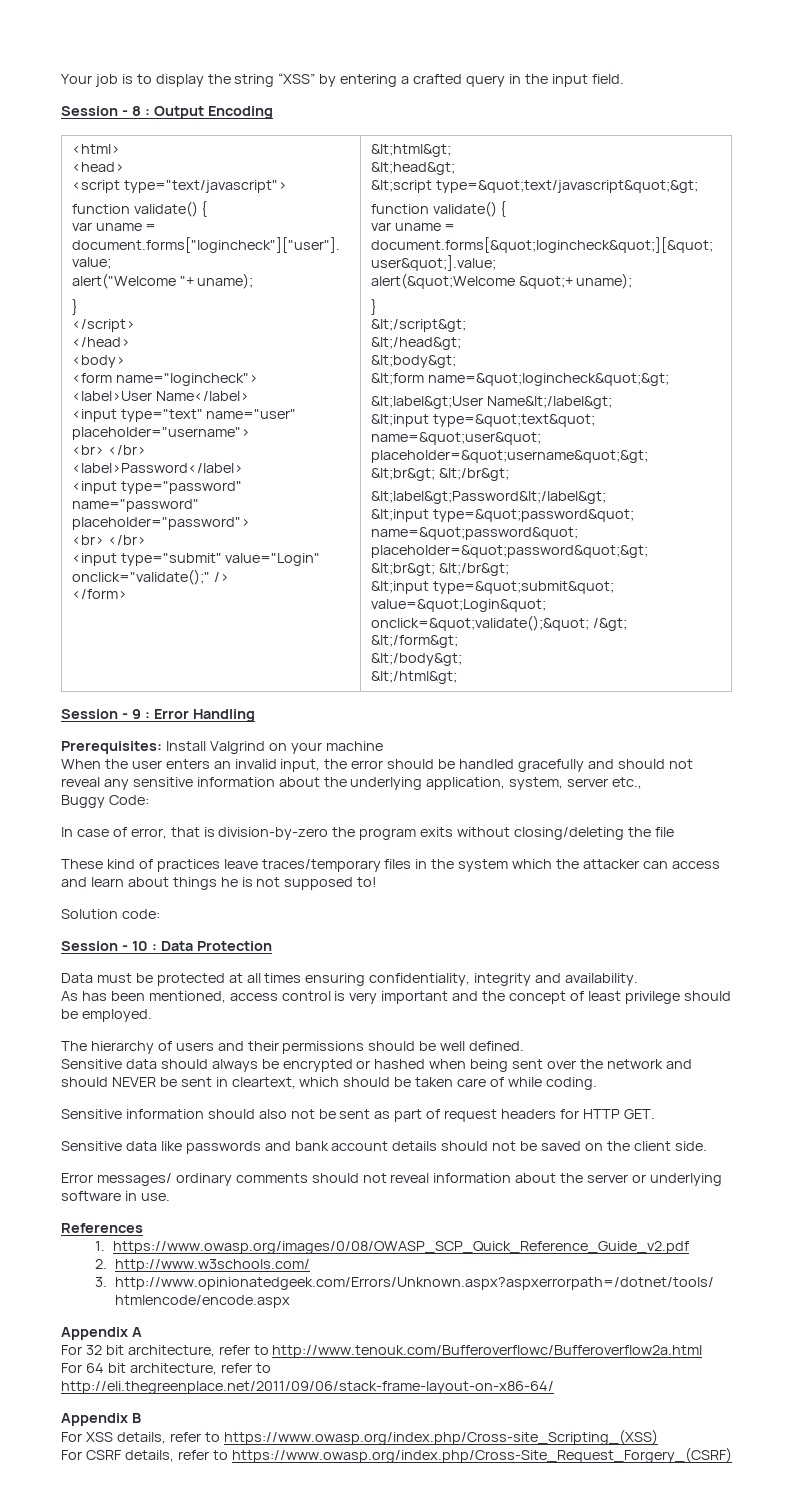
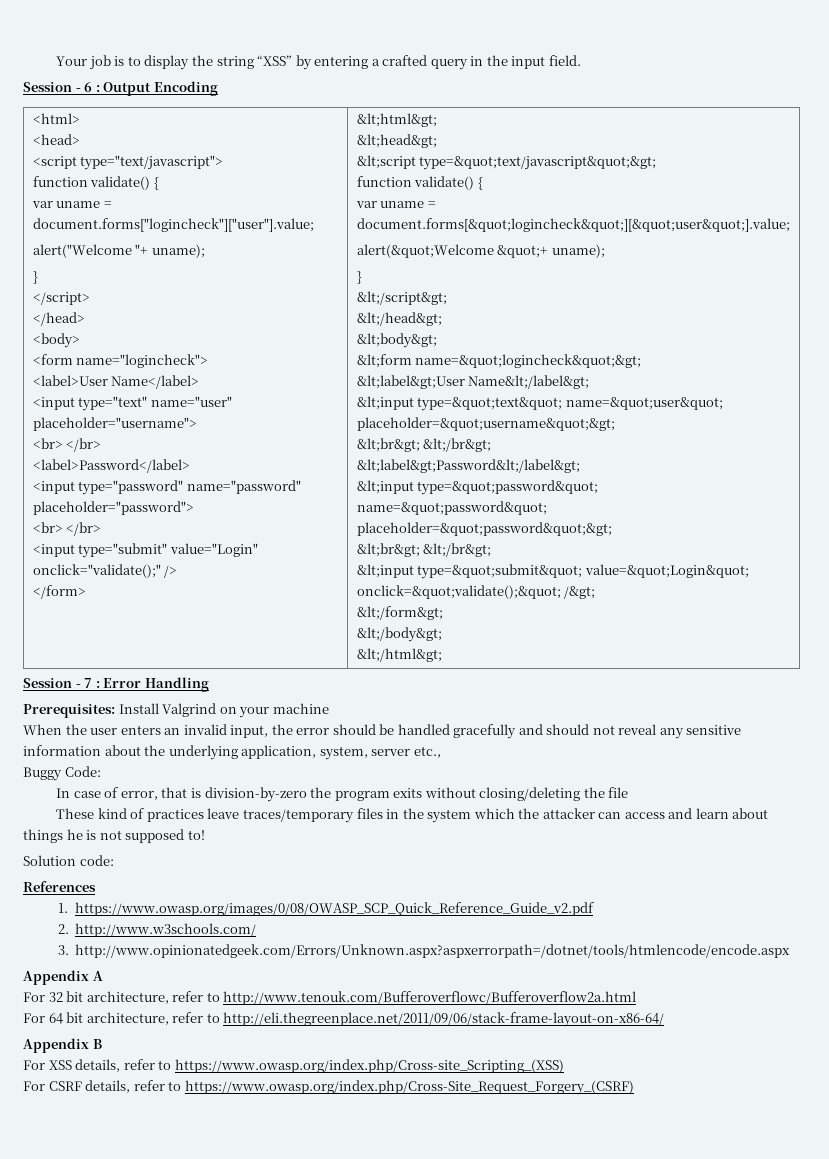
[131,106,141,116] 8 -> [84,82,93,92] 6
[131,709,141,719] 9 -> [84,678,93,688] 7
[61,941,272,951] [61,973,639,986] [61,991,731,1004] [61,1009,152,1022] [61,1041,525,1054] [61,1059,692,1072] [61,1077,597,1090] [61,1109,655,1122] [61,1141,707,1154] [61,1173,722,1186] [61,1191,170,1201] // Session - 10 : Data Protection // Data must be protected at all times ensuring confidentiality, integrity and availability. // As has been mentioned, access control is very important and the concept of least privilege should be employed. // The hierarchy of users and their permissions should be well defined. // Sensitive data should always be encrypted or hashed when being sent over the network and should NEVER be sent in cleartext, which should be taken care of while coding. // Sensitive information should also not be sent as part of request headers for HTTP GET. // Sensitive data like passwords and bank account details should not be saved on the client side. // Error messages/ ordinary comments should not reveal information about the server or underlying software in use. -> (114, 860) none

